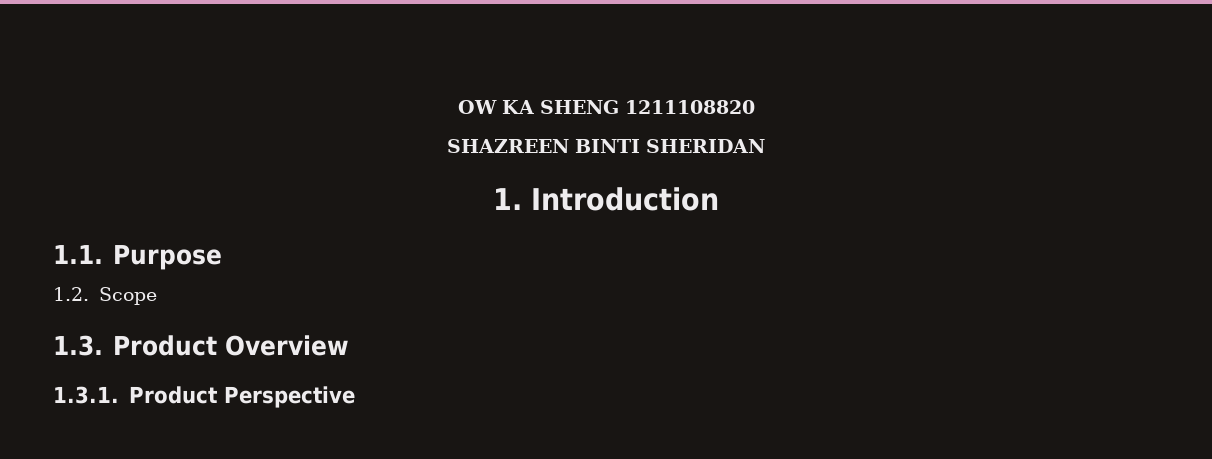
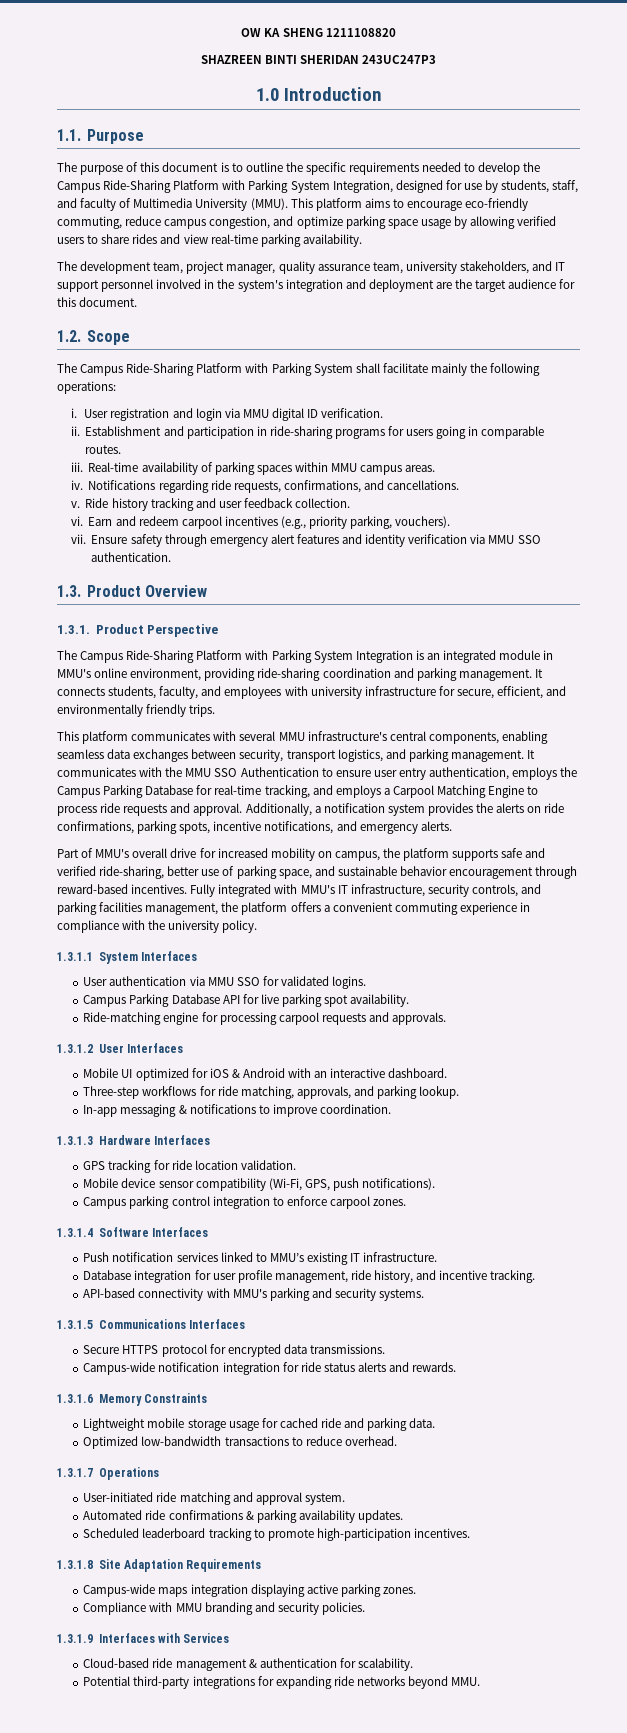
[493,188,522,210] // 1. -> [362,55,437,64] [256,88,280,101] 243UC247P3 // 1.0
[53,287,157,305] 1.2. Scope -> [57,162,541,175] [57,180,579,193] [57,198,529,211] [57,216,557,229] [57,234,362,247] [57,261,566,274] [57,279,576,292] [57,297,138,307] [57,330,130,345] [57,363,541,376] [57,381,116,394] [70,408,384,421] [70,426,545,439] [85,445,122,454] [70,462,436,475] [70,480,460,493] [70,498,351,511] [70,516,451,529] [70,534,541,547] [91,552,172,562] The purpose of this document is to outline the specific requirements needed to develop the Campus Ride-Sharing Platform with Parking System Integration, designed for use by students, staff, and faculty of Multimedia University (MMU). This platform aims to encourage eco-friendly commuting, reduce campus congestion, and optimize parking space usage by allowing verified users to share rides and view real-time parking availability. // The development team, project manager, quality assurance team, university stakeholders, and IT support personnel involved in the system's integration and deployment are the target audience for this document. // 1.2. Scope // The Campus Ride-Sharing Platform with Parking System shall facilitate mainly the following operations: // i. User registration and login via MMU digital ID verification. // ii. Establishment and participation in ride-sharing programs for users going in comparable routes. // iii. Real-time availability of parking spaces within MMU campus areas. // iv. Notifications regarding ride requests, confirmations, and cancellations. // v. Ride history tracking and user feedback collection. // vi. Earn and redeem carpool incentives (e.g., priority parking, vouchers). // vii. Ensure safety through emergency alert features and identity verification via MMU SSO authentication.
(355, 397) none -> [57,650,554,663] [57,668,543,681] [57,686,567,699] [57,704,216,717] [57,731,548,744] [57,749,536,762] [57,767,578,780] [57,785,539,798] [57,803,565,816] [57,821,452,834] [57,848,546,861] [57,866,578,879] [57,884,542,897] [57,902,531,915] [57,920,258,933] [57,951,197,964] [83,976,367,989] [83,994,410,1007] [83,1012,447,1025] [57,1043,183,1053] [83,1068,448,1081] [83,1086,460,1099] [83,1104,391,1117] [57,1135,210,1145] [83,1160,296,1173] [83,1178,436,1191] [83,1196,407,1209] [57,1227,208,1237] [83,1252,438,1265] [83,1270,536,1283] [83,1288,425,1301] [57,1319,245,1329] [83,1344,385,1357] [83,1362,457,1375] [57,1393,207,1406] [83,1418,436,1431] [83,1436,397,1449] [57,1467,159,1480] [83,1492,345,1505] [83,1510,403,1523] [83,1528,470,1541] [57,1559,262,1572] [83,1584,416,1597] [83,1602,365,1615] [57,1633,230,1643] [83,1658,413,1671] [83,1676,481,1689] // The Campus Ride-Sharing Platform with Parking System Integration is an integrated module in MMU's online environment, providing ride-sharing coordination and parking management. It connects students, faculty, and employees with university infrastructure for secure, efficient, and environmentally friendly trips. // This platform communicates with several MMU infrastructure's central components, enabling seamless data exchanges between security, transport logistics, and parking management. It communicates with the MMU SSO Authentication to ensure user entry authentication, employs the Campus Parking Database for real-time tracking, and employs a Carpool Matching Engine to process ride requests and approval. Additionally, a notification system provides the alerts on ride confirmations, parking spots, incentive notifications, and emergency alerts. // Part of MMU's overall drive for increased mobility on campus, the platform supports safe and verified ride-sharing, better use of parking space, and sustainable behavior encouragement through reward-based incentives. Fully integrated with MMU's IT infrastructure, security controls, and parking facilities management, the platform offers a convenient commuting experience in compliance with the university policy. // 1.3.1.1 System Interfaces // User authentication via MMU SSO for validated logins. // Campus Parking Database API for live parking spot availability. // Ride-matching engine for processing carpool requests and approvals. // 1.3.1.2 User Interfaces // Mobile UI optimized for iOS & Android with an interactive dashboard. // Three-step workflows for ride matching, approvals, and parking lookup. // In-app messaging & notifications to improve coordination. // 1.3.1.3 Hardware Interfaces // GPS tracking for ride location validation. // Mobile device sensor compatibility (Wi-Fi, GPS, push notifications). // Campus parking control integration to enforce carpool zones. // 1.3.1.4 Software Interfaces // Push notification services linked to MMU’s existing IT infrastructure. // Database integration for user profile management, ride history, and incentive tracking. // API-based connectivity with MMU's parking and security systems. // 1.3.1.5 Communications Interfaces // Secure HTTPS protocol for encrypted data transmissions. // Campus-wide notification integration for ride status alerts and rewards. // 1.3.1.6 Memory Constraints // Lightweight mobile storage usage for cached ride and parking data. // Optimized low-bandwidth transactions to reduce overhead. // 1.3.1.7 Operations // User-initiated ride matching and approval system. // Automated ride confirmations & parking availability updates. // Scheduled leaderboard tracking to promote high-participation incentives. // 1.3.1.8 Site Adaptation Requirements // Campus-wide maps integration displaying active parking zones. // Compliance with MMU branding and security policies. // 1.3.1.9 Interfaces with Services // Cloud-based ride management & authentication for scalability. // Potential third-party integrations for expanding ride networks beyond MMU.

